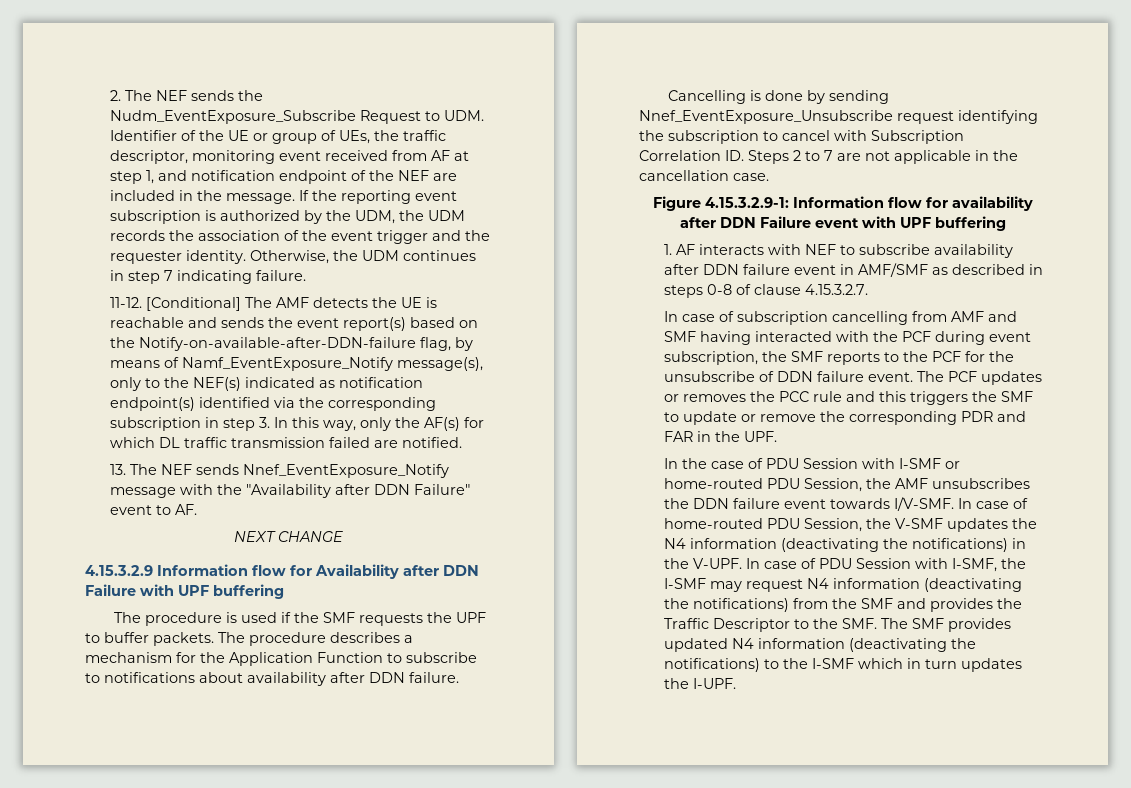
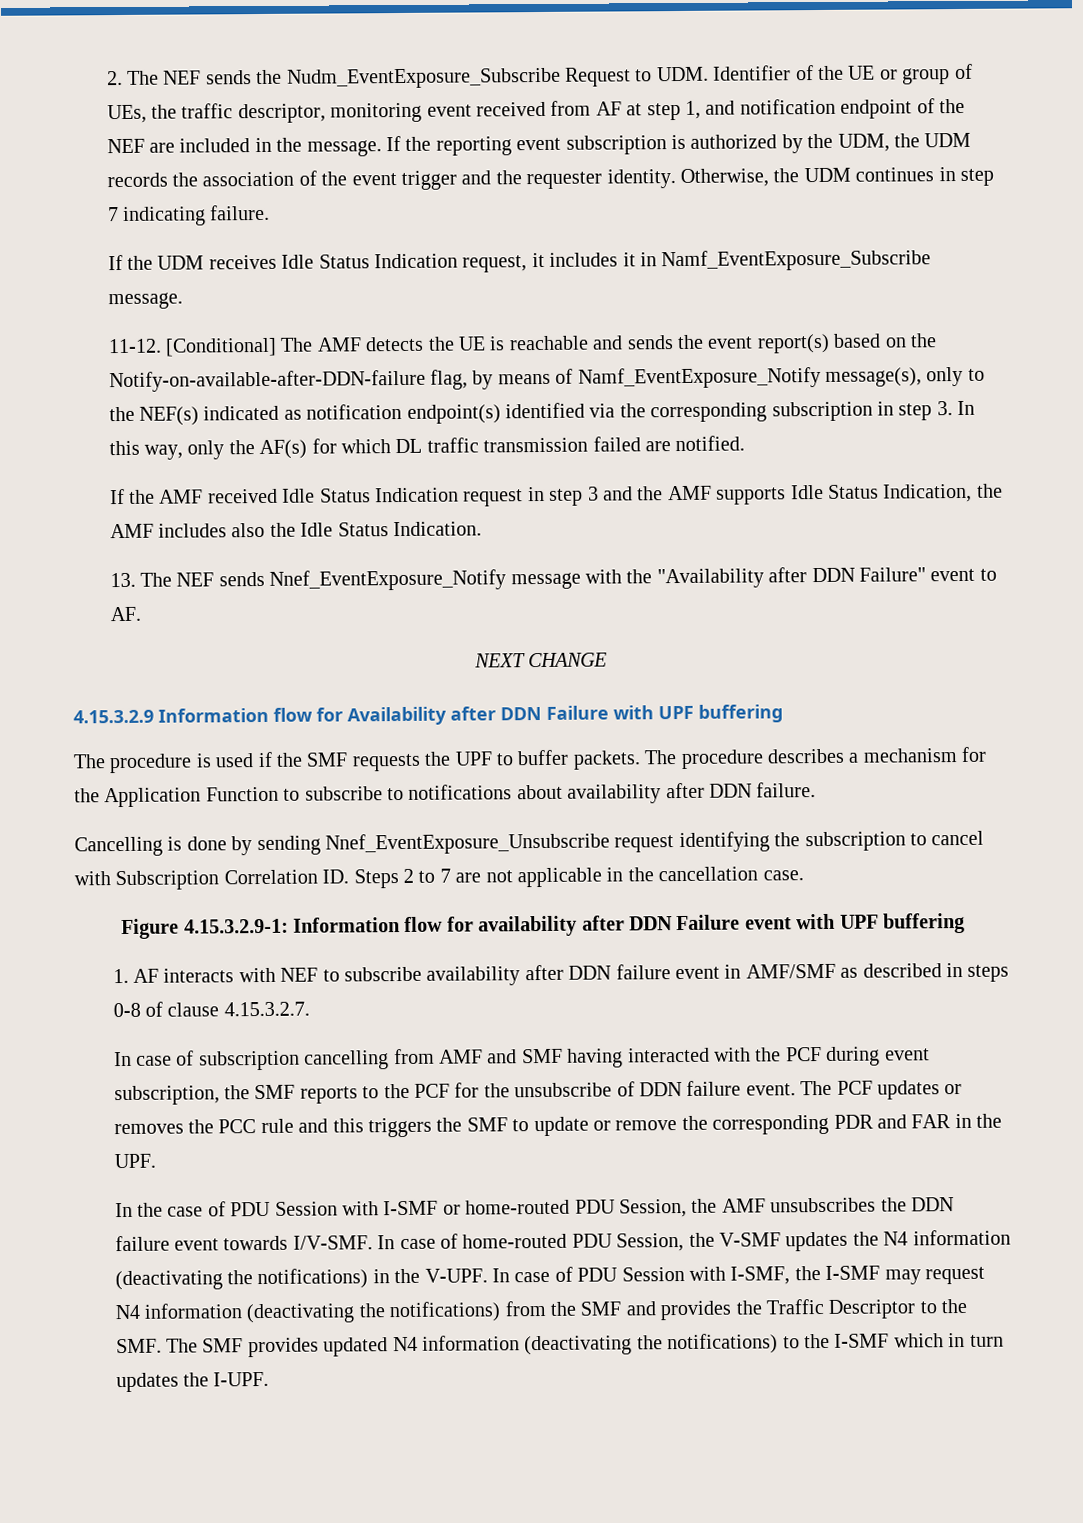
(307, 275) none -> [107,249,932,273] [107,292,183,310] // If the UDM receives Idle Status Indication request, it includes it in Namf_EventExposure_Subscribe message.
(463, 442) none -> [109,483,1003,507] [109,521,483,539] // If the AMF received Idle Status Indication request in step 3 and the AMF supports Idle Status Indication, the AMF includes also the Idle Status Indication.

